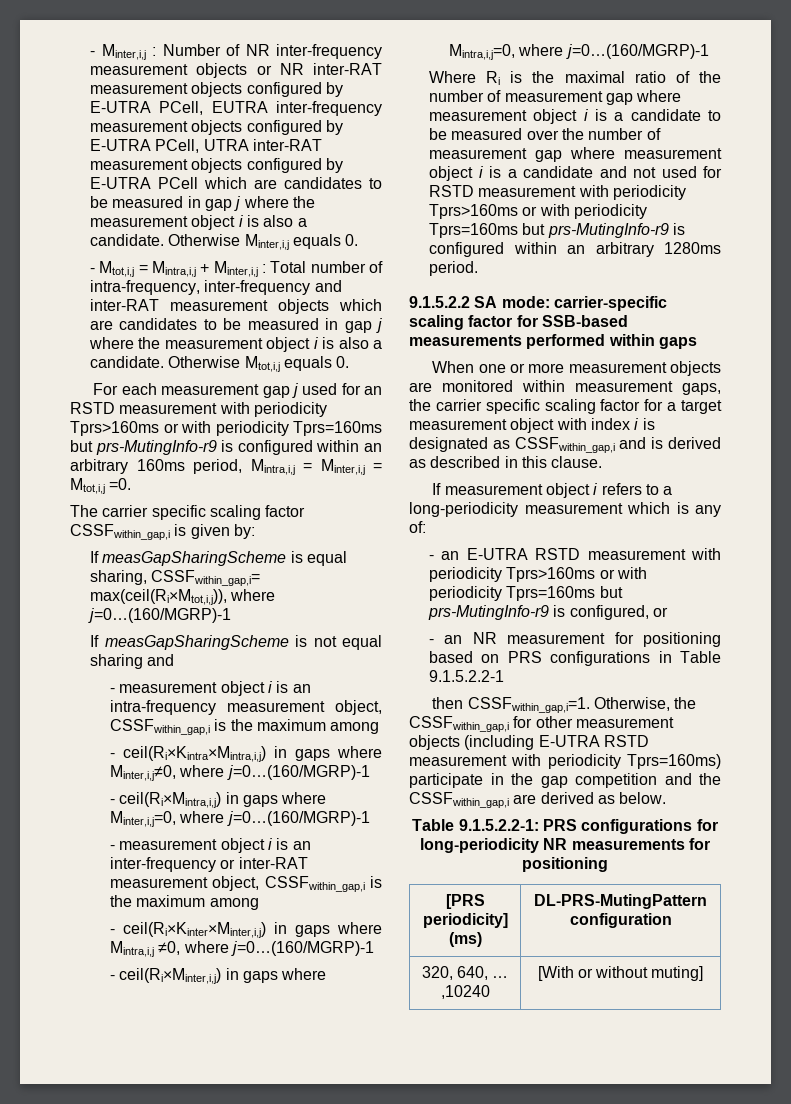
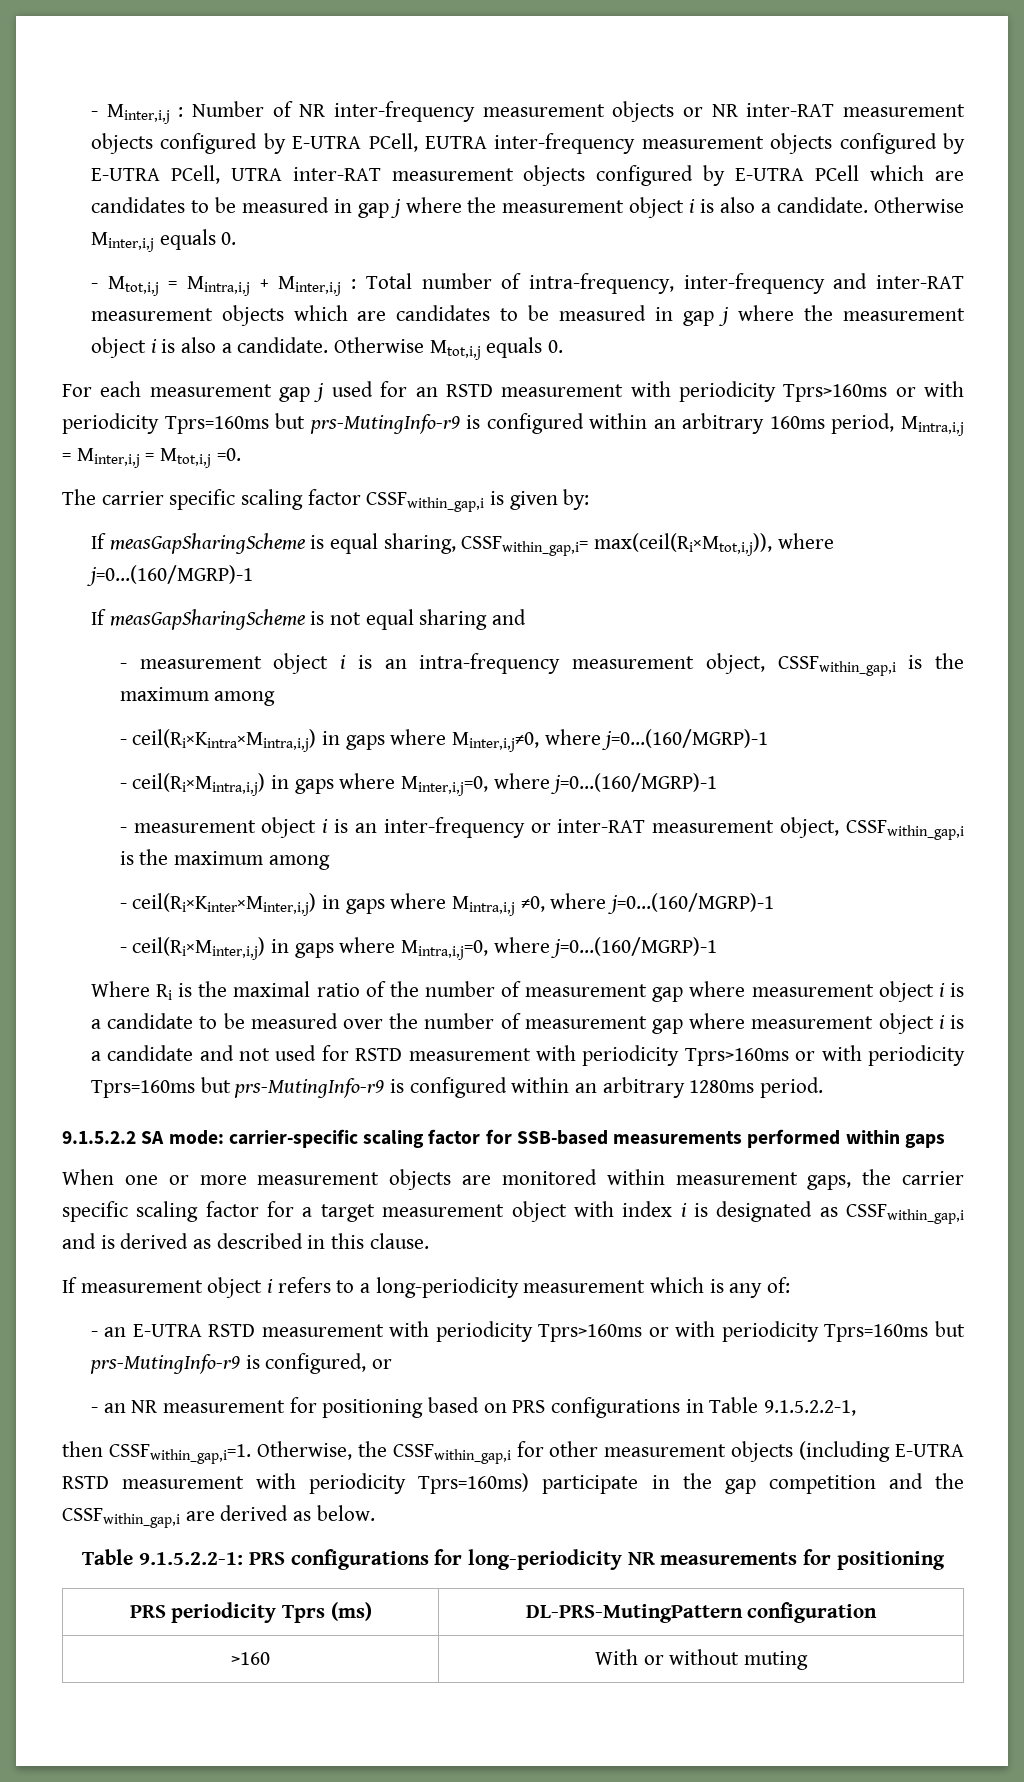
[429,670,505,682] 9.1.5.2.2-1 -> [763,1400,856,1416] 9.1.5.2.2-1,
[445,894,485,909] [422,913,508,928] [PRS periodicity] -> [129,1602,325,1623] PRS periodicity Tprs
[421,966,509,980] [440,985,490,999] [537,966,574,981] 320, 640, … ,10240 | [With -> [231,1652,270,1665] [594,1649,638,1665] >160 | With
[651,966,704,981] muting] -> [744,1651,809,1670] muting

